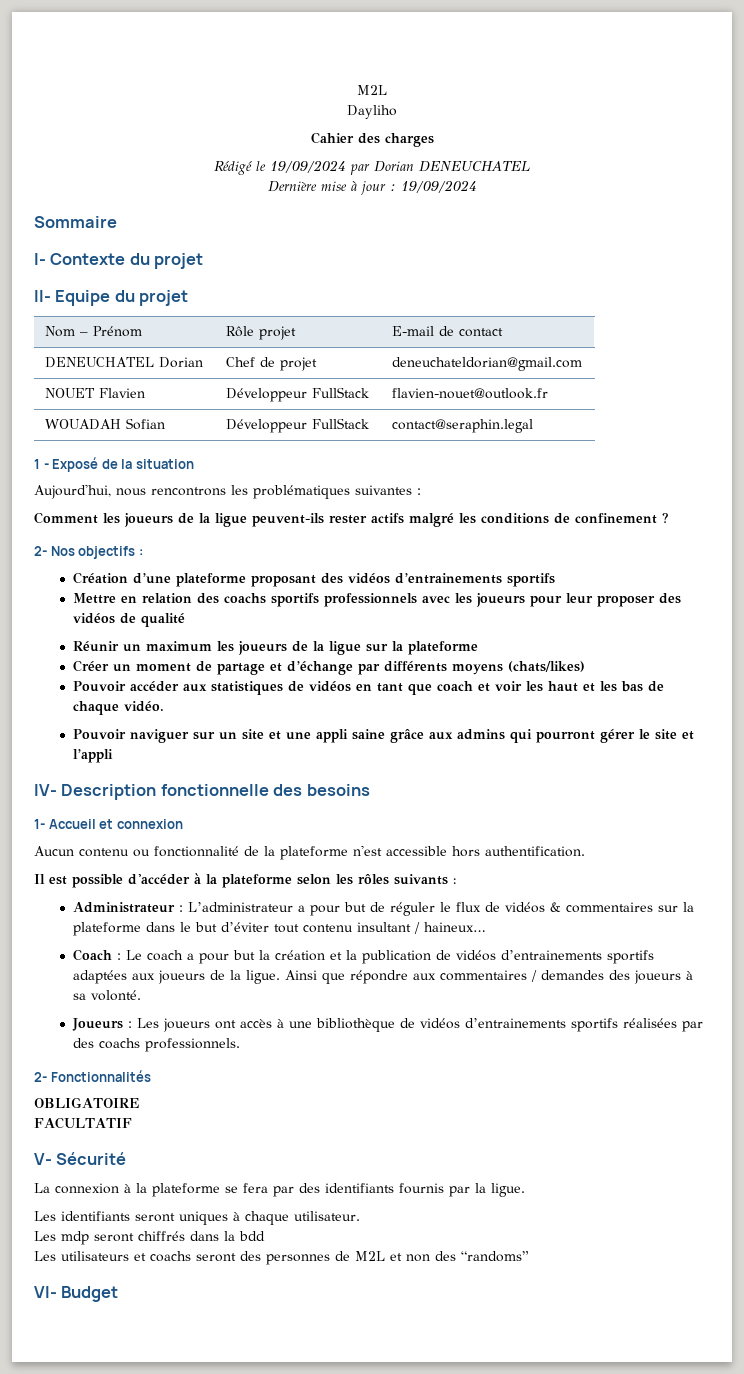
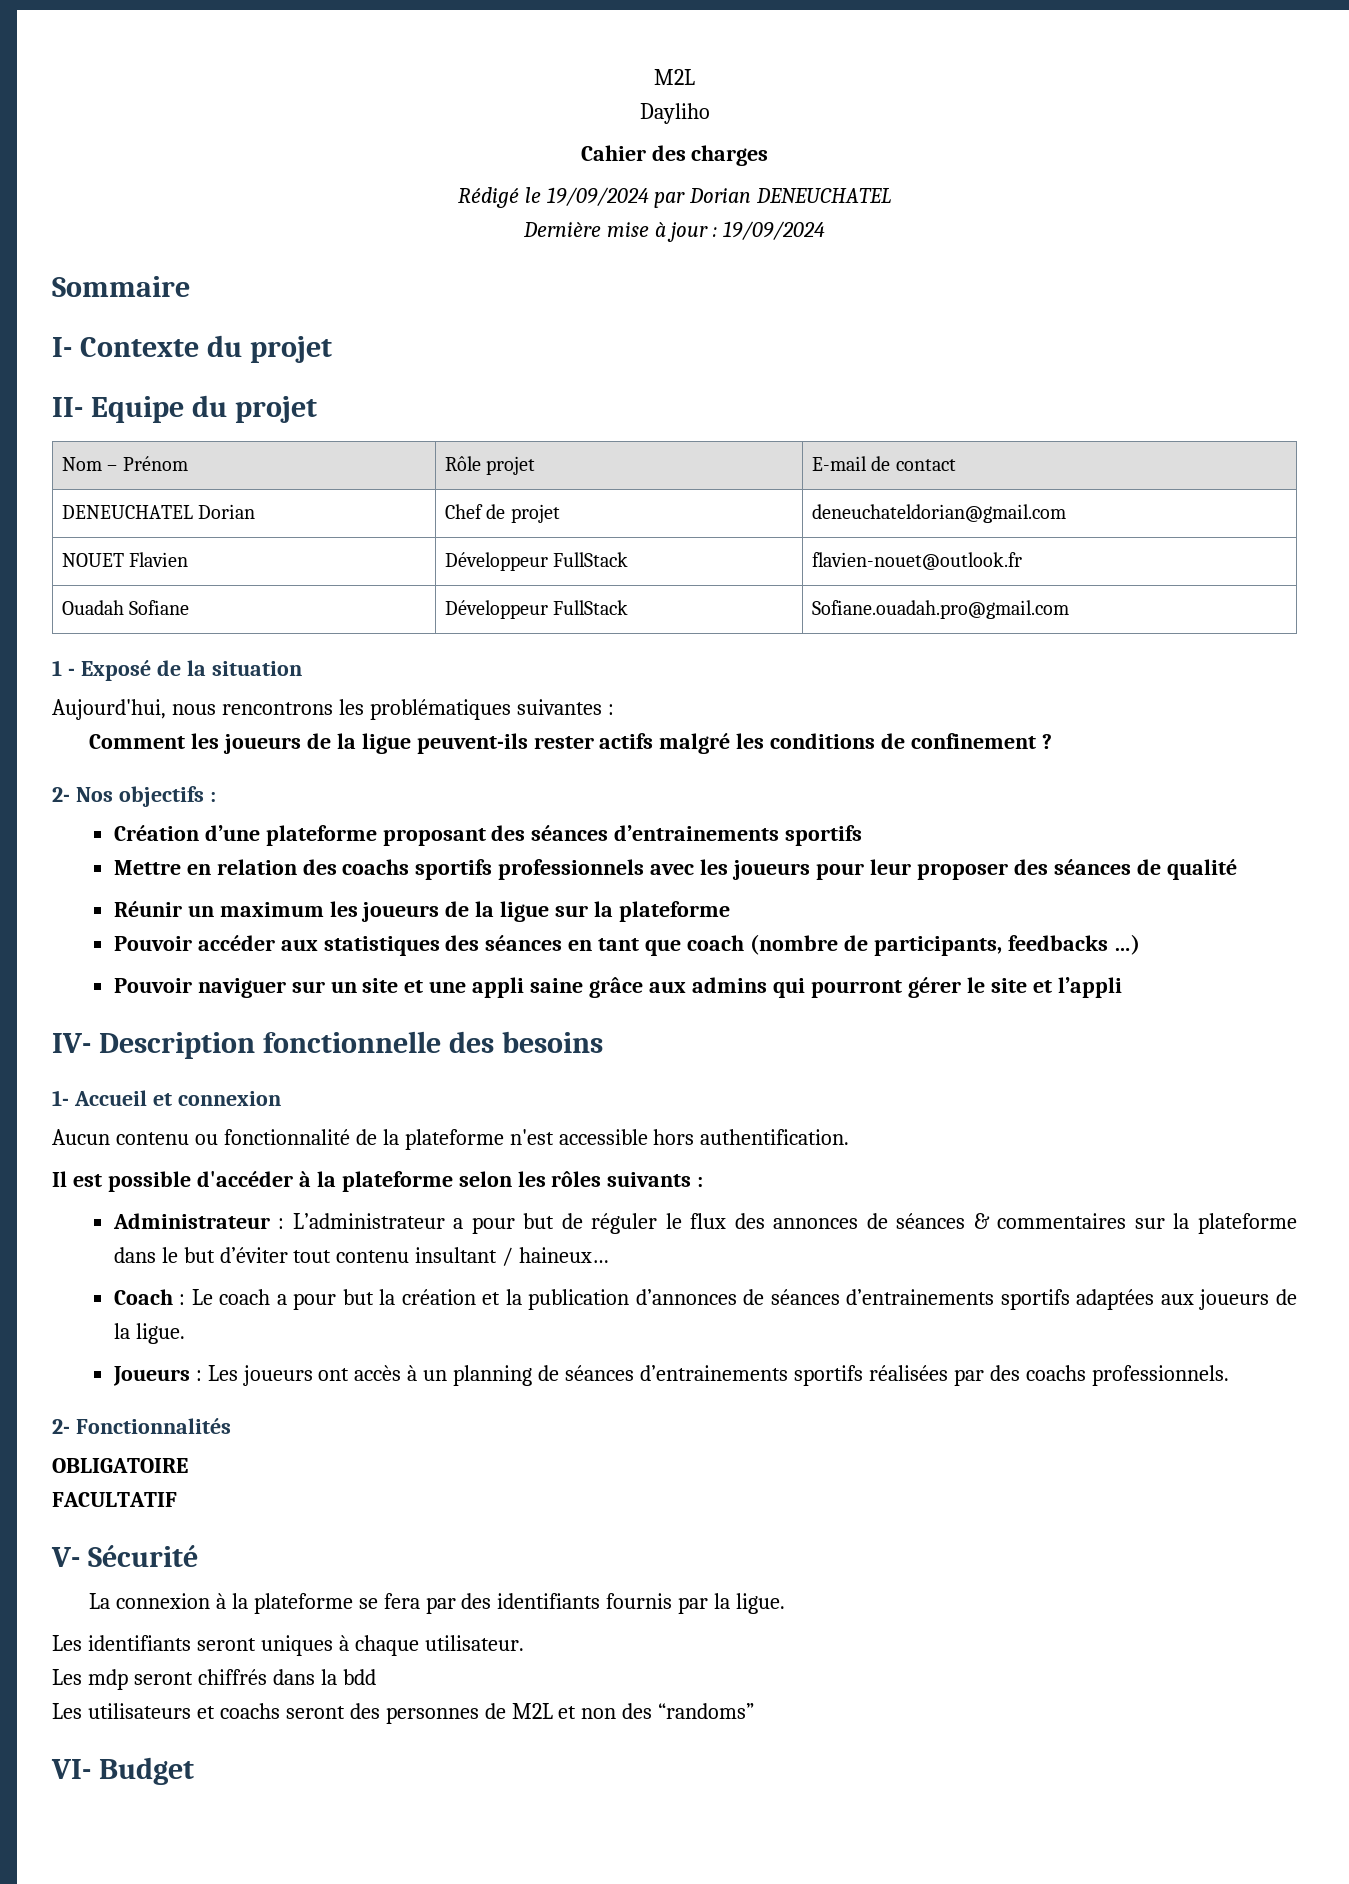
[45,418,166,430] [226,418,370,433] [392,419,534,433] WOUADAH Sofian | Développeur FullStack | contact@seraphin.legal -> [62,600,190,615] [445,600,629,619] [812,600,1070,619] Ouadah Sofiane | Développeur FullStack | Sofiane.ouadah.pro@gmail.com
[347,573,390,584] vidéos -> [531,825,609,841] séances
[72,613,115,624] vidéos -> [1053,859,1131,875] séances
[72,660,585,675] // Créer un moment de partage et d’échange par différents moyens (chats/likes) -> (731, 911) none
[287,681,351,692] de vidéos -> [445,935,563,951] des séances
[477,681,664,692] [72,701,164,715] et voir les haut et les bas de chaque vidéo. -> [750,934,1140,956] (nombre de participants, feedbacks …)
[484,902,545,913] de vidéos -> [734,1213,966,1229] des annonces de séances
[435,950,496,961] de vidéos -> [635,1289,840,1305] d’annonces de séances
[284,970,693,984] [72,990,141,1001] Ainsi que répondre aux commentaires / demandes des joueurs à sa volonté. -> (185, 1333) none
[288,1018,460,1032] une bibliothèque de vidéos -> [423,1365,635,1386] un planning de séances

